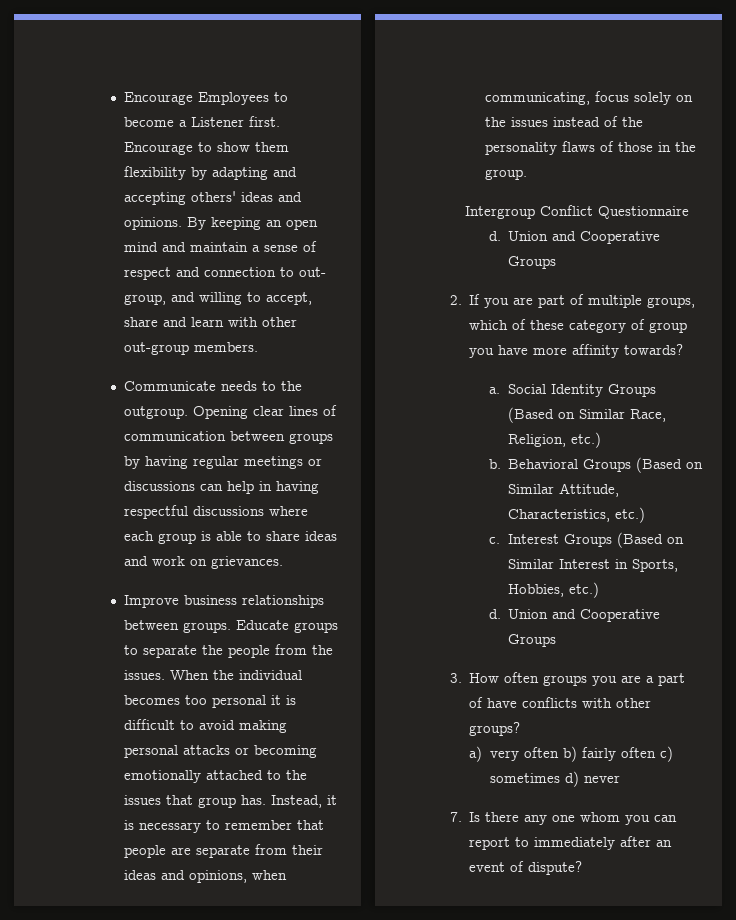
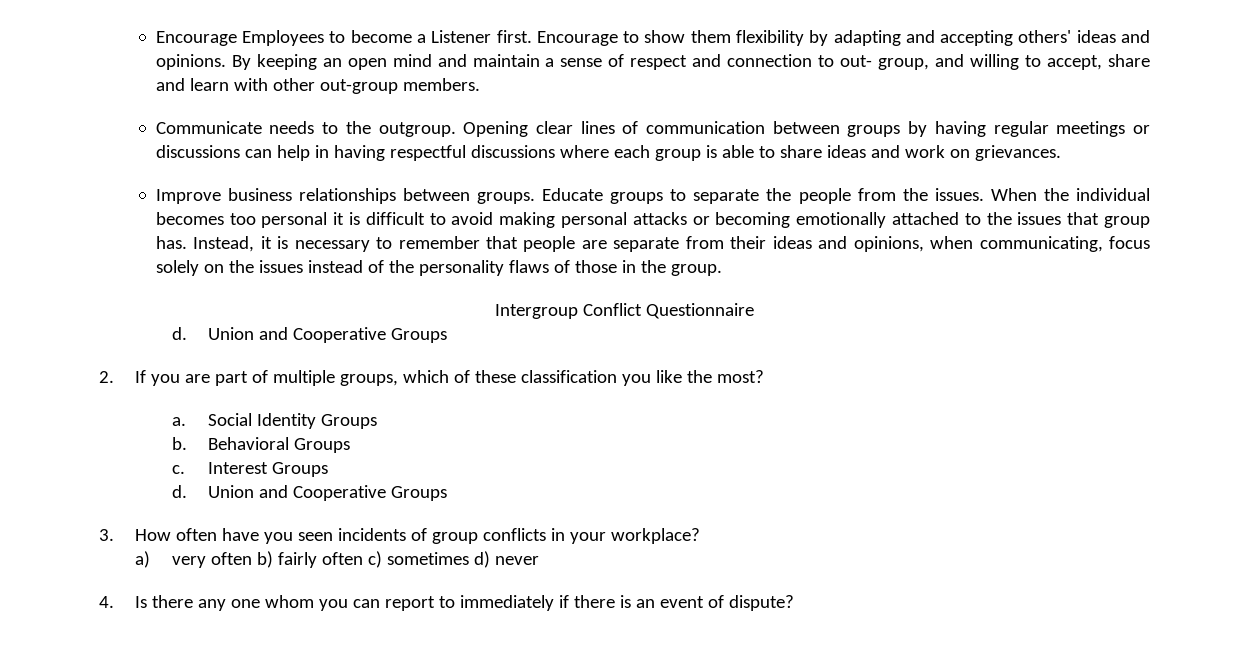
[569,319,688,333] [469,344,684,358] [488,384,657,397] [508,407,667,423] [508,432,602,448] [488,457,704,473] [508,483,620,497] [508,507,646,523] [488,532,685,548] [508,559,679,572] [508,582,600,598] category of group you have more affinity towards? // a. Social Identity Groups (Based on Similar Race, Religion, etc.) // b. Behavioral Groups (Based on Similar Attitude, Characteristics, etc.) // c. Interest Groups (Based on Similar Interest in Sports, Hobbies, etc.) -> [521,370,765,386] [171,413,378,429] [171,437,351,453] [171,462,329,477] classification you like the most? // a. Social Identity Groups // b. Behavioral Groups // c. Interest Groups
[543,673,686,686] [469,697,652,708] [469,722,521,736] groups you are a part of have conflicts with other groups? -> [222,528,701,544] have you seen incidents of group conflicts in your workplace?
[450,812,462,822] 7. -> [99,596,114,608] 4.
[620,836,652,847] after -> [559,595,632,608] if there is

